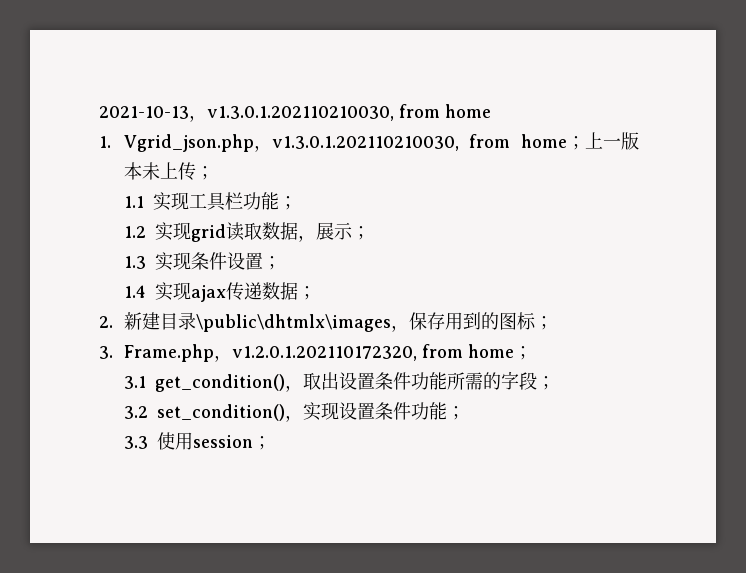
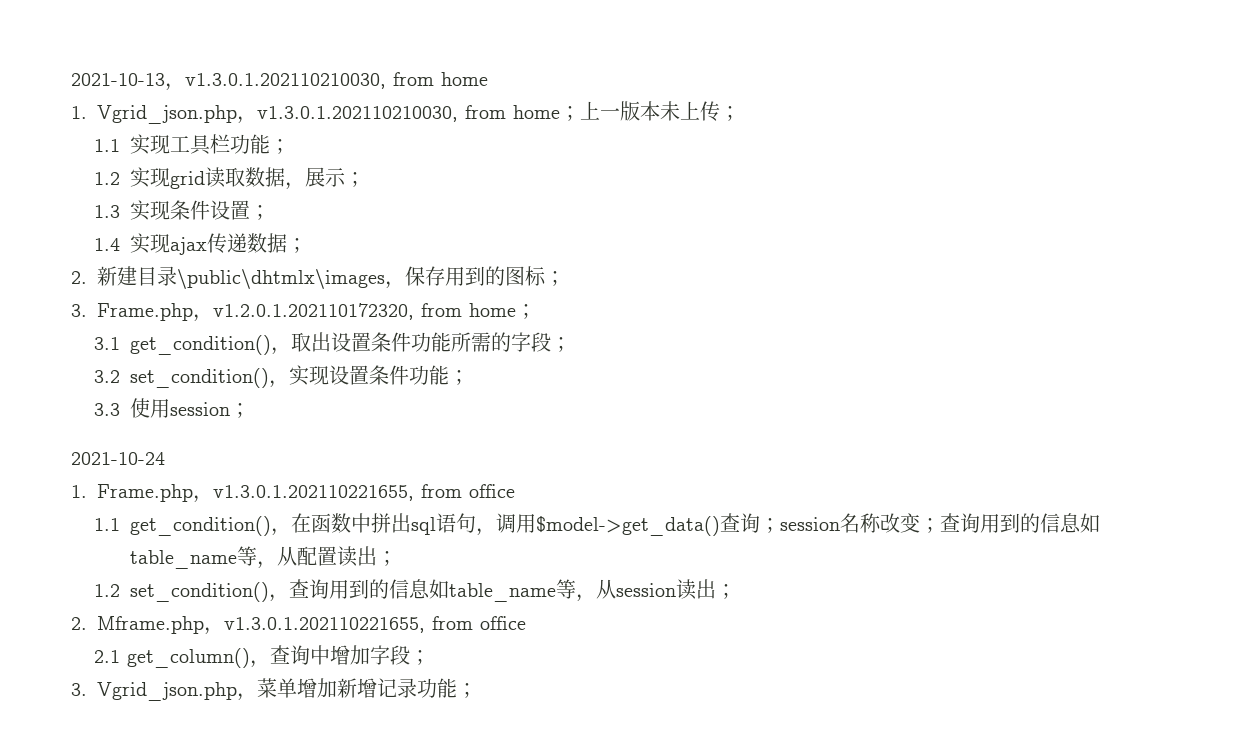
(271, 443) none -> [71,452,165,465] [71,484,515,503] [94,513,1101,536] [130,546,398,569] [94,579,737,602] [71,616,526,635] [94,645,431,668] [71,678,477,701] // 2021-10-24 // 1. Frame.php，v1.3.0.1.202110221655, from office // 1.1 get_condition()，在函数中拼出sql语句，调用$model->get_data()查询；session名称改变；查询用到的信息如table_name等，从配置读出； // 1.2 set_condition()，查询用到的信息如table_name等，从session读出； // 2. Mframe.php，v1.3.0.1.202110221655, from office // 2.1 get_column()，查询中增加字段； // 3. Vgrid_json.php，菜单增加新增记录功能；

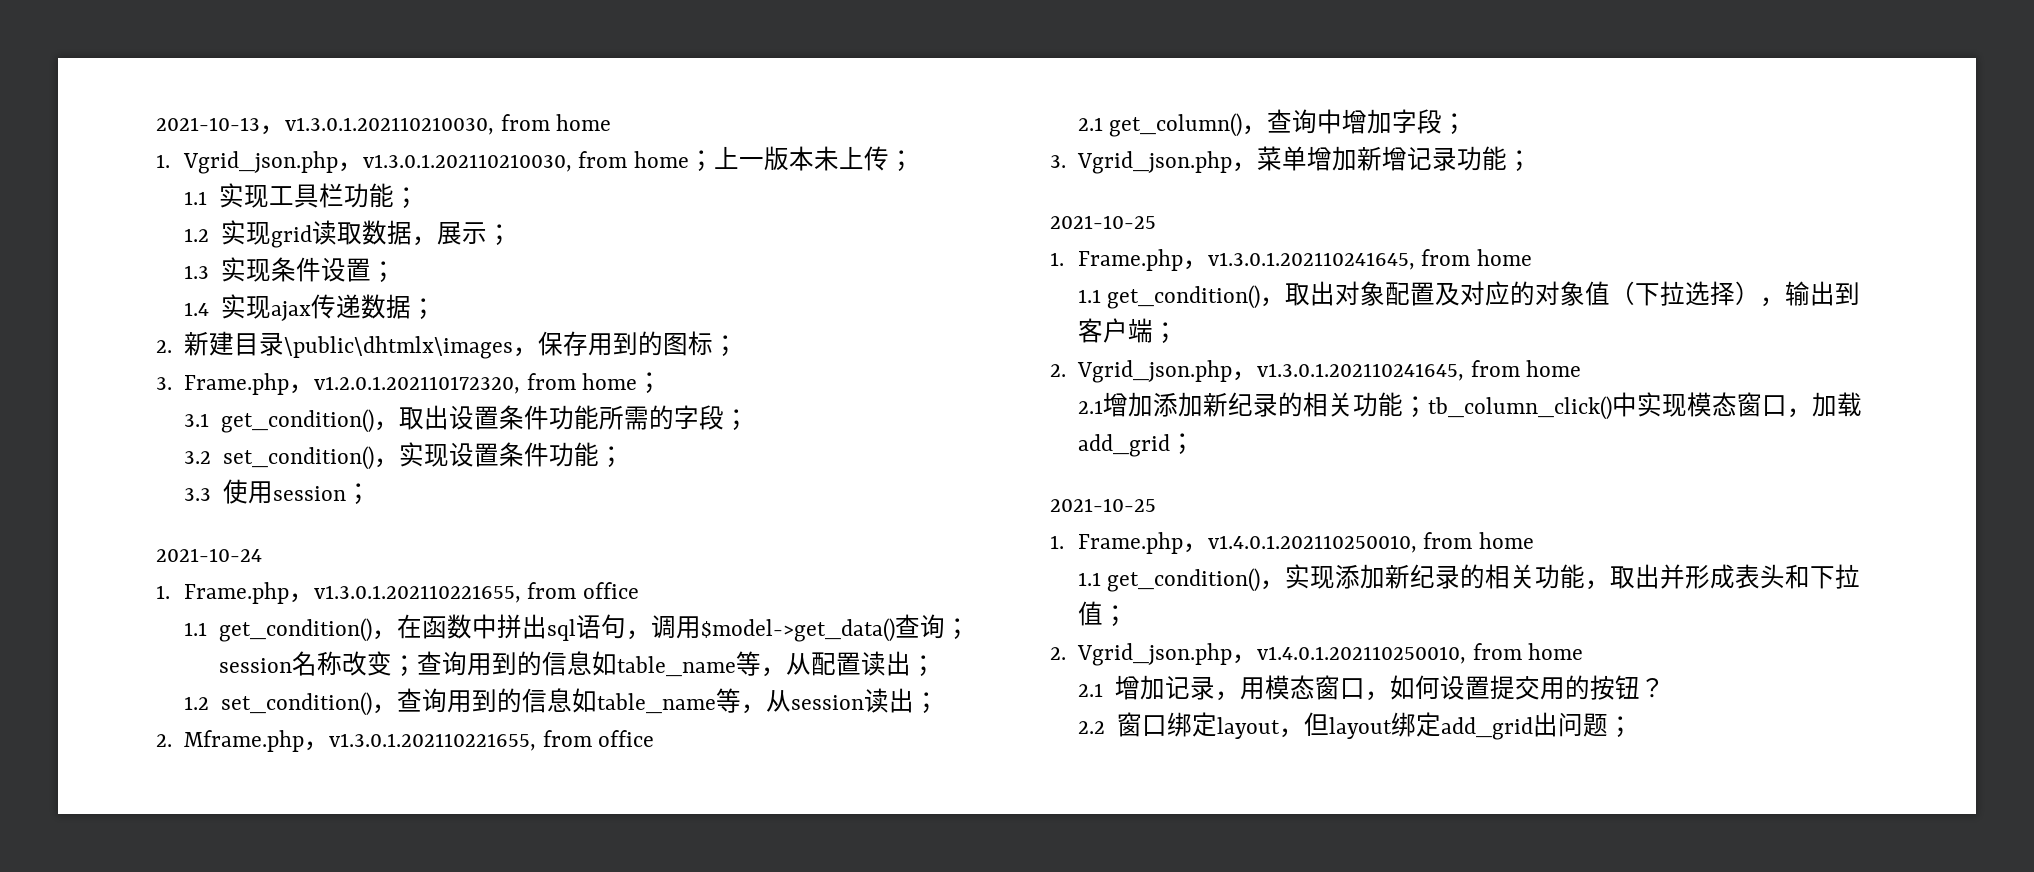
(477, 690) none -> [1050,215,1156,229] [1050,249,1532,271] [1077,281,1861,309] [1077,318,1178,344] [1050,360,1582,383] [1077,392,1862,420] [1077,433,1195,457] [1050,498,1156,512] [1050,532,1534,554] [1077,564,1861,592] [1077,601,1128,627] [1050,643,1584,666] [1077,675,1665,701] [1077,712,1633,740] // 2021-10-25 // 1. Frame.php，v1.3.0.1.202110241645, from home // 1.1 get_condition()，取出对象配置及对应的对象值（下拉选择），输出到客户端； // 2. Vgrid_json.php，v1.3.0.1.202110241645, from home // 2.1增加添加新纪录的相关功能；tb_column_click()中实现模态窗口，加载add_grid； // 2021-10-25 // 1. Frame.php，v1.4.0.1.202110250010, from home // 1.1 get_condition()，实现添加新纪录的相关功能，取出并形成表头和下拉值； // 2. Vgrid_json.php，v1.4.0.1.202110250010, from home // 2.1增加记录，用模态窗口，如何设置提交用的按钮？ // 2.2窗口绑定layout，但layout绑定add_grid出问题；

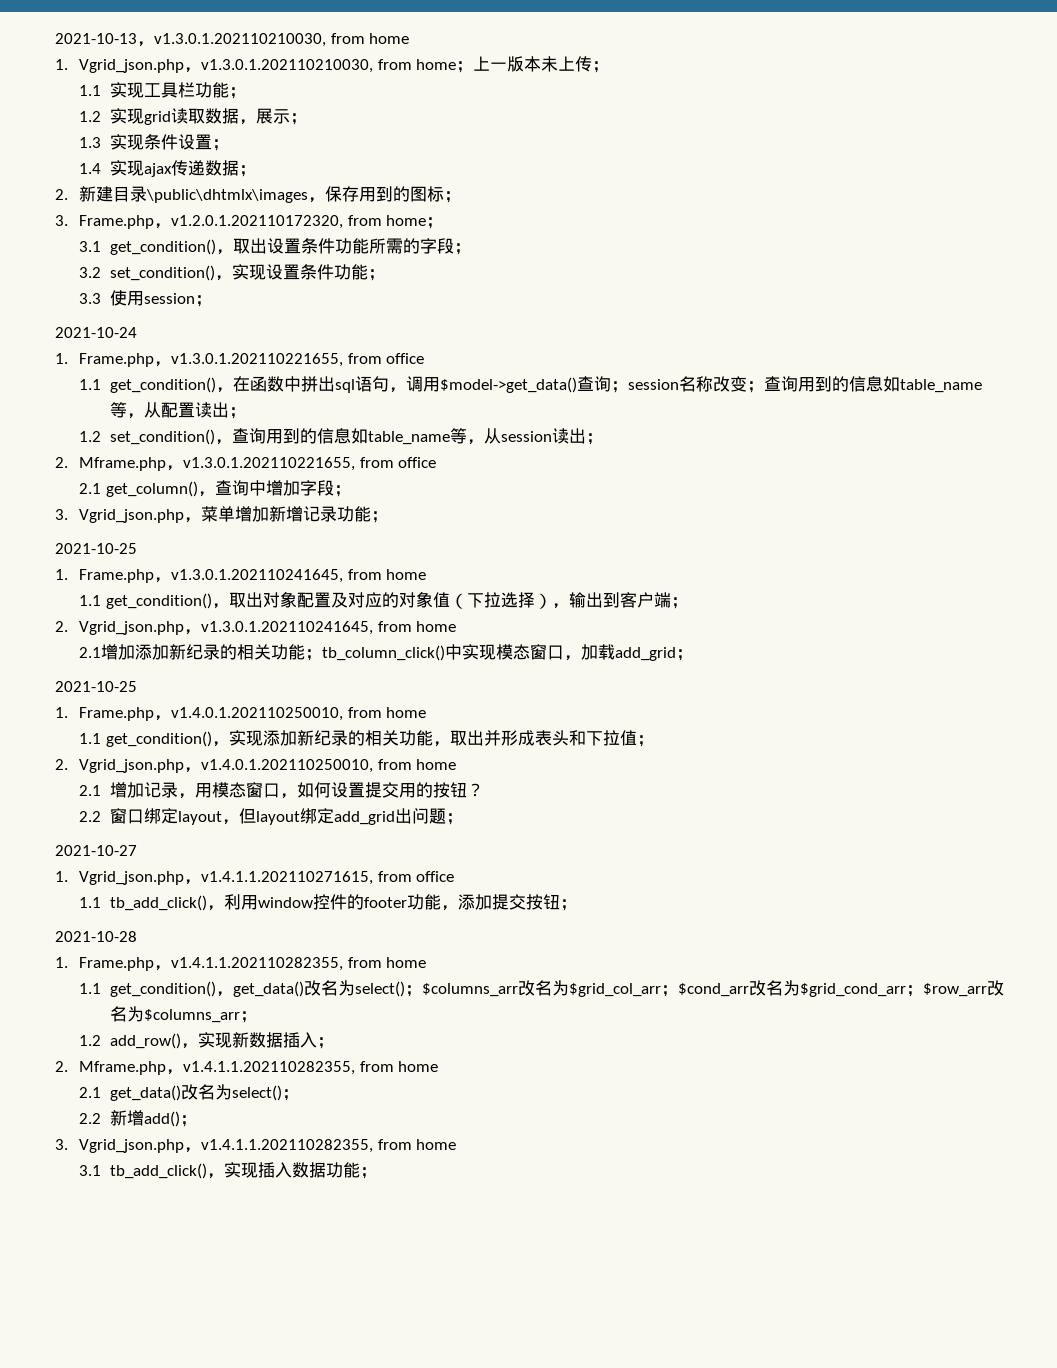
(1633, 727) none -> [55,845,137,856] [55,871,455,885] [79,894,577,911] [55,931,137,942] [55,957,427,971] [79,980,1004,997] [109,1006,257,1023] [79,1032,334,1049] [55,1061,439,1075] [79,1084,299,1101] [79,1110,197,1127] [55,1139,457,1153] [79,1162,377,1179] // 2021-10-27 // 1. Vgrid_json.php，v1.4.1.1.202110271615, from office // 1.1 tb_add_click()，利用window控件的footer功能，添加提交按钮； // 2021-10-28 // 1. Frame.php，v1.4.1.1.202110282355, from home // 1.1 get_condition()，get_data()改名为select()；$columns_arr改名为$grid_col_arr；$cond_arr改名为$grid_cond_arr；$row_arr改名为$columns_arr； // 1.2 add_row()，实现新数据插入； // 2. Mframe.php，v1.4.1.1.202110282355, from home // 2.1 get_data()改名为select()； // 2.2新增add()； // 3. Vgrid_json.php，v1.4.1.1.202110282355, from home // 3.1 tb_add_click()，实现插入数据功能；

